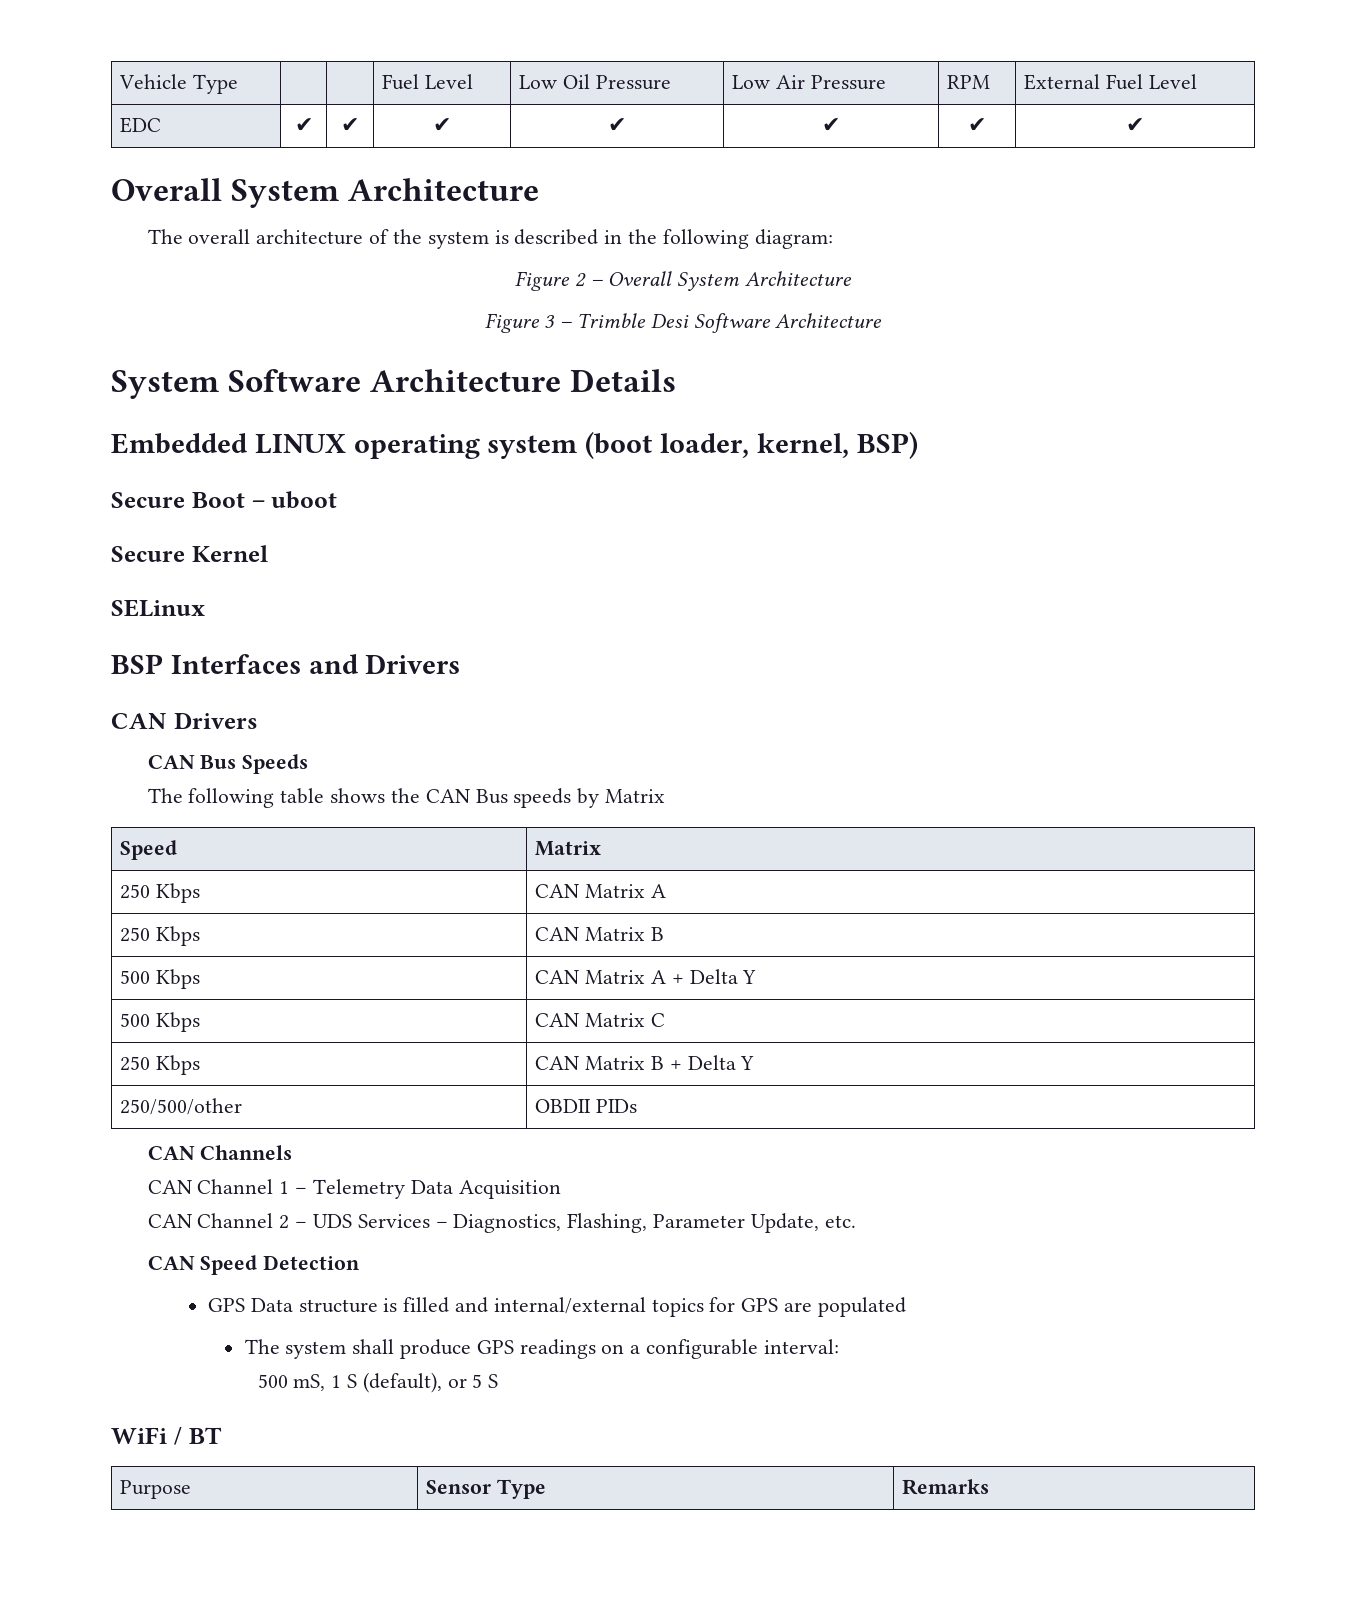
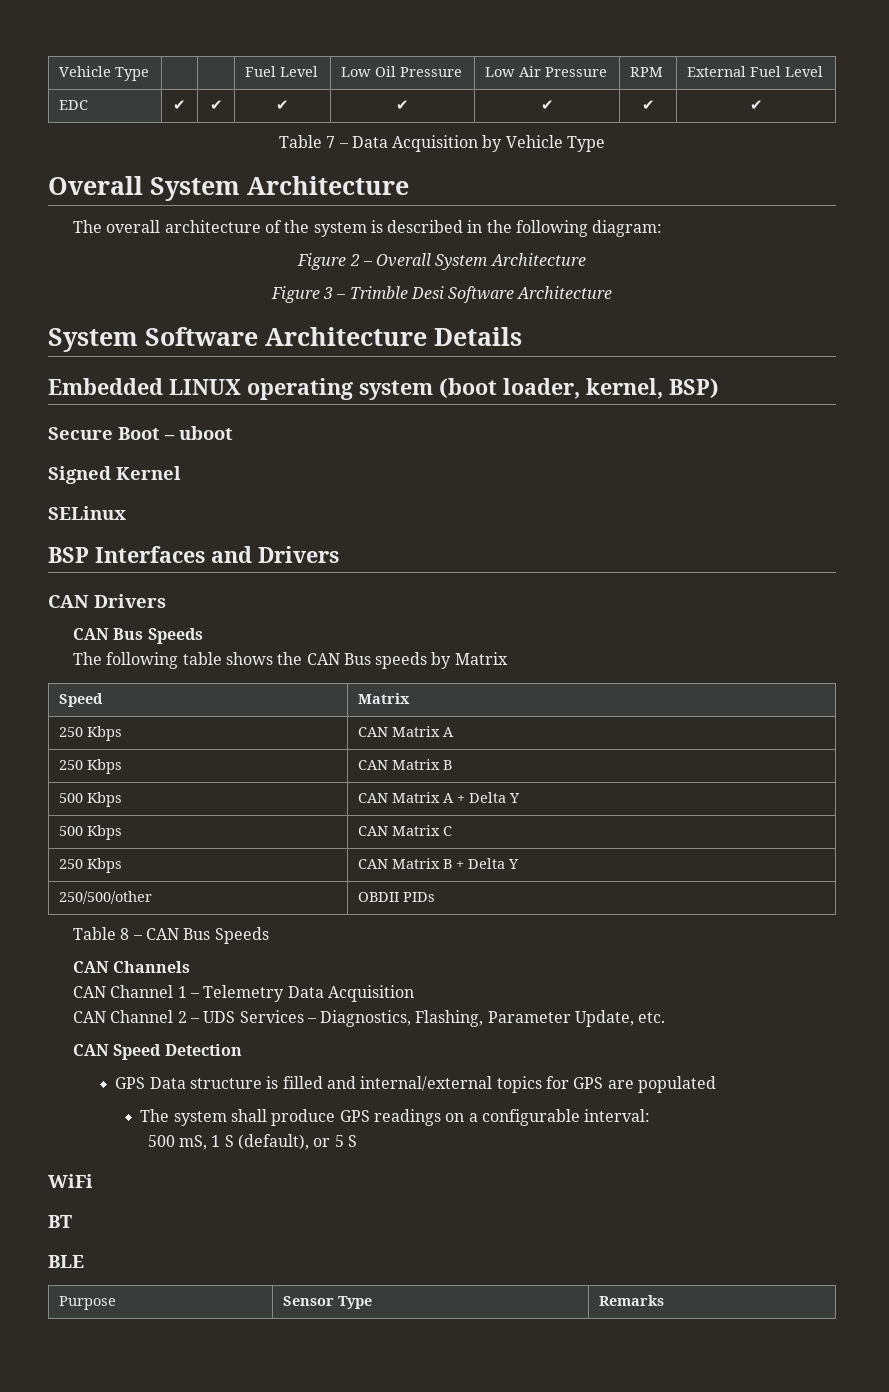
(1144, 125) none -> [278,135,606,152] // Table 7 – Data Acquisition by Vehicle Type
[111,546,185,562] Secure -> [48,466,111,484] Signed
(638, 1106) none -> [72,927,269,944] // Table 8 – CAN Bus Speeds
[173,1426,182,1445] / -> (93, 1181) //
(222, 1435) none -> [48,1255,84,1268] // BLE

